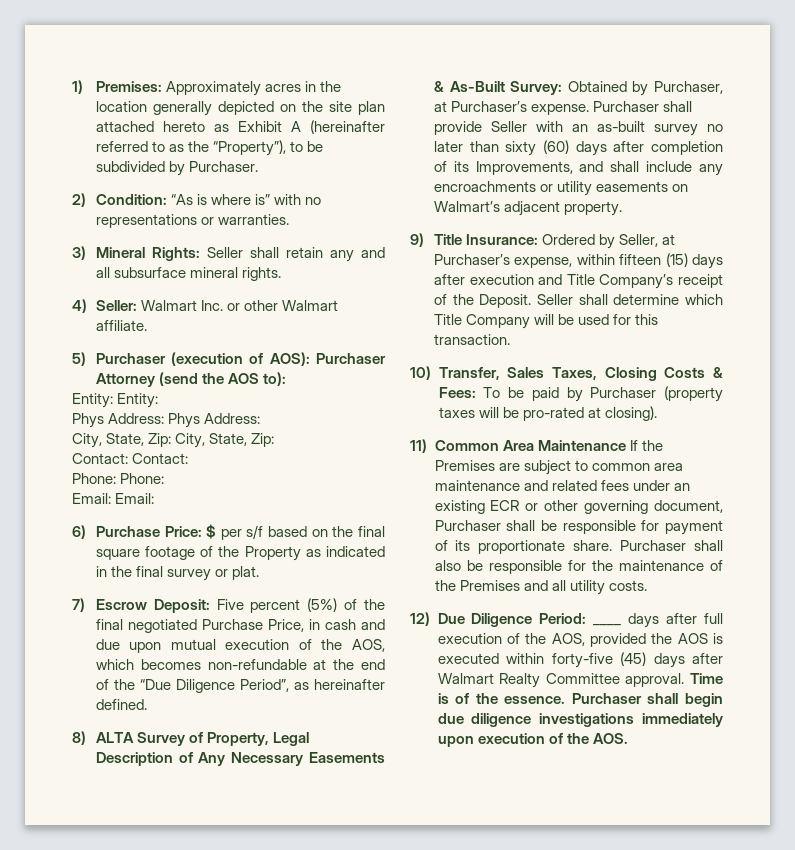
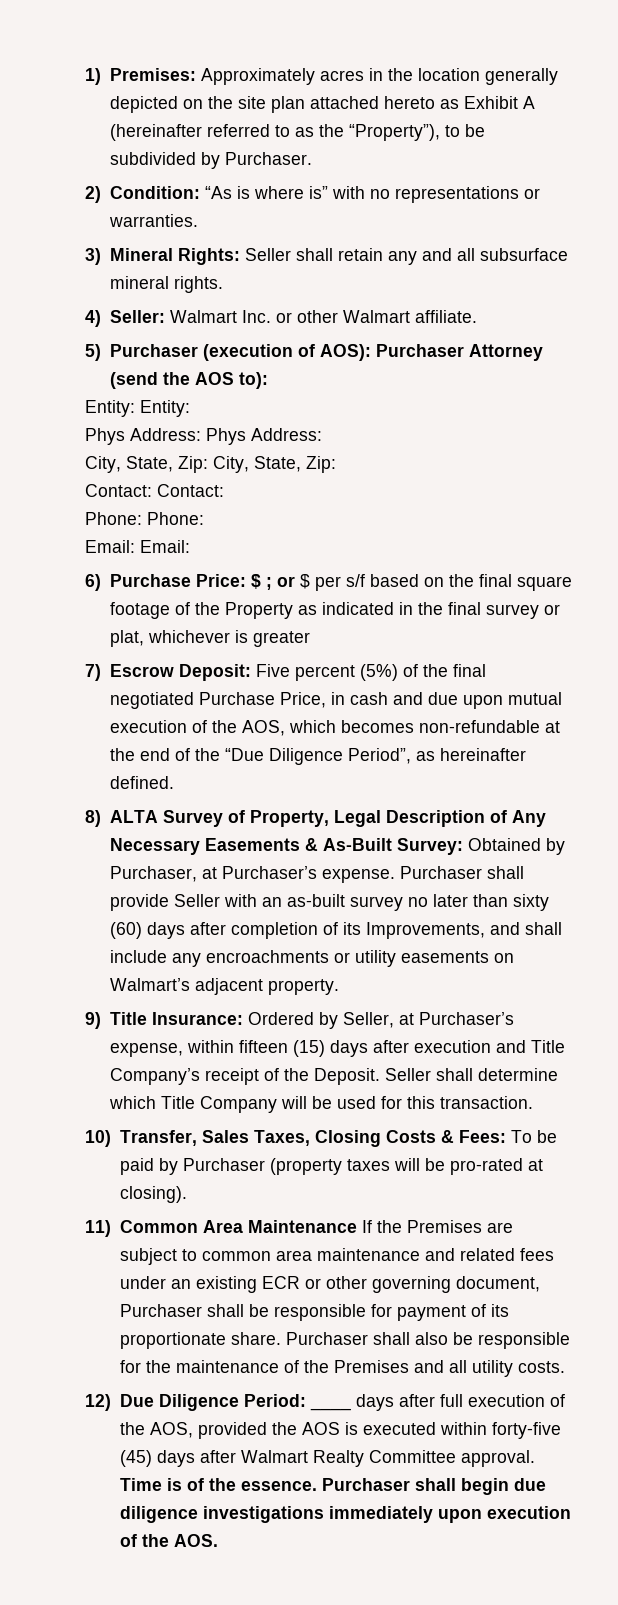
(217, 531) none -> [265,574,310,590] ; or $
[232,566,260,580] plat. -> [109,630,310,647] plat, whichever is greater

